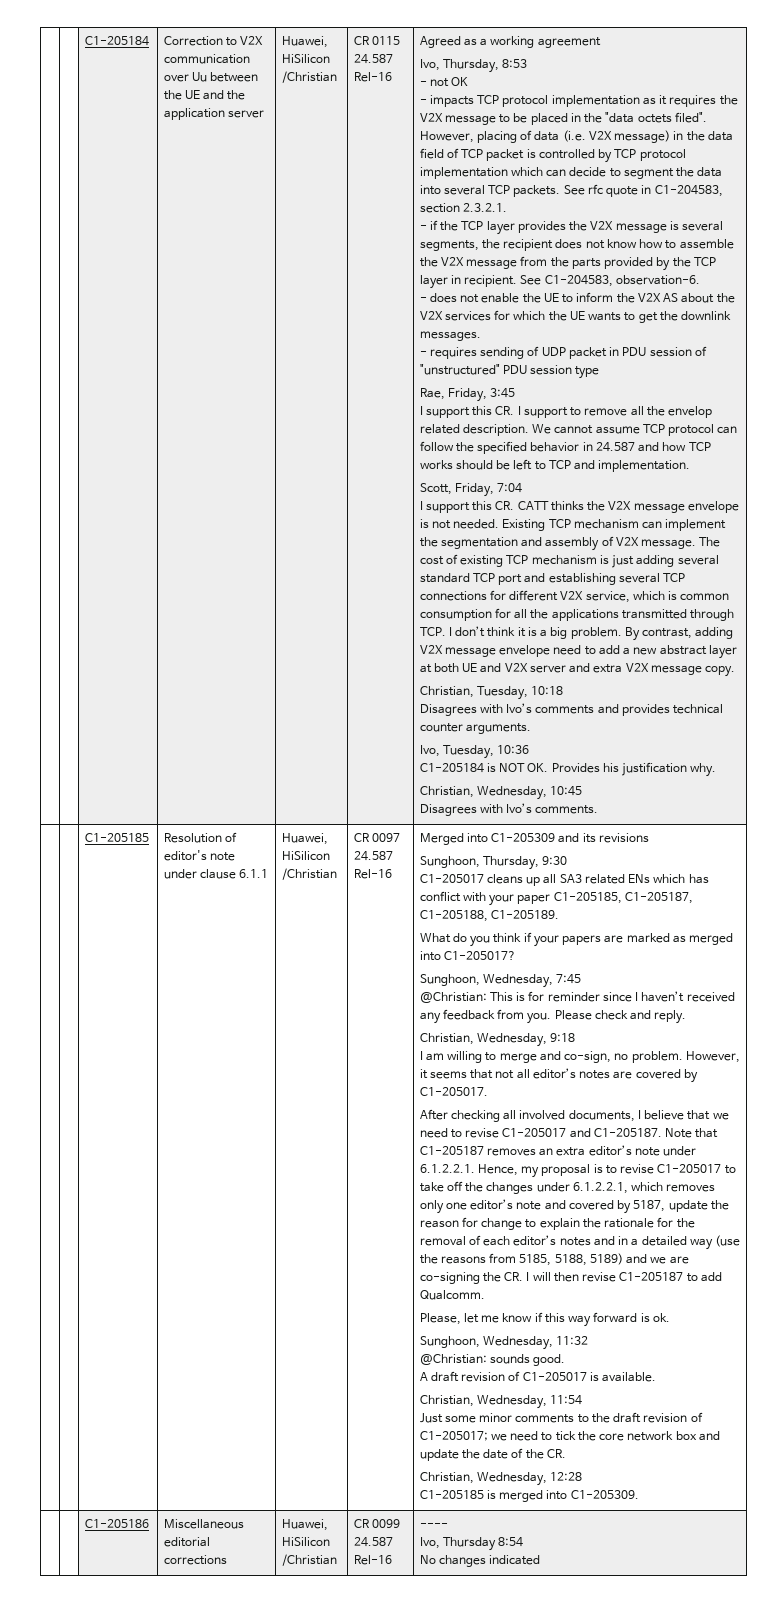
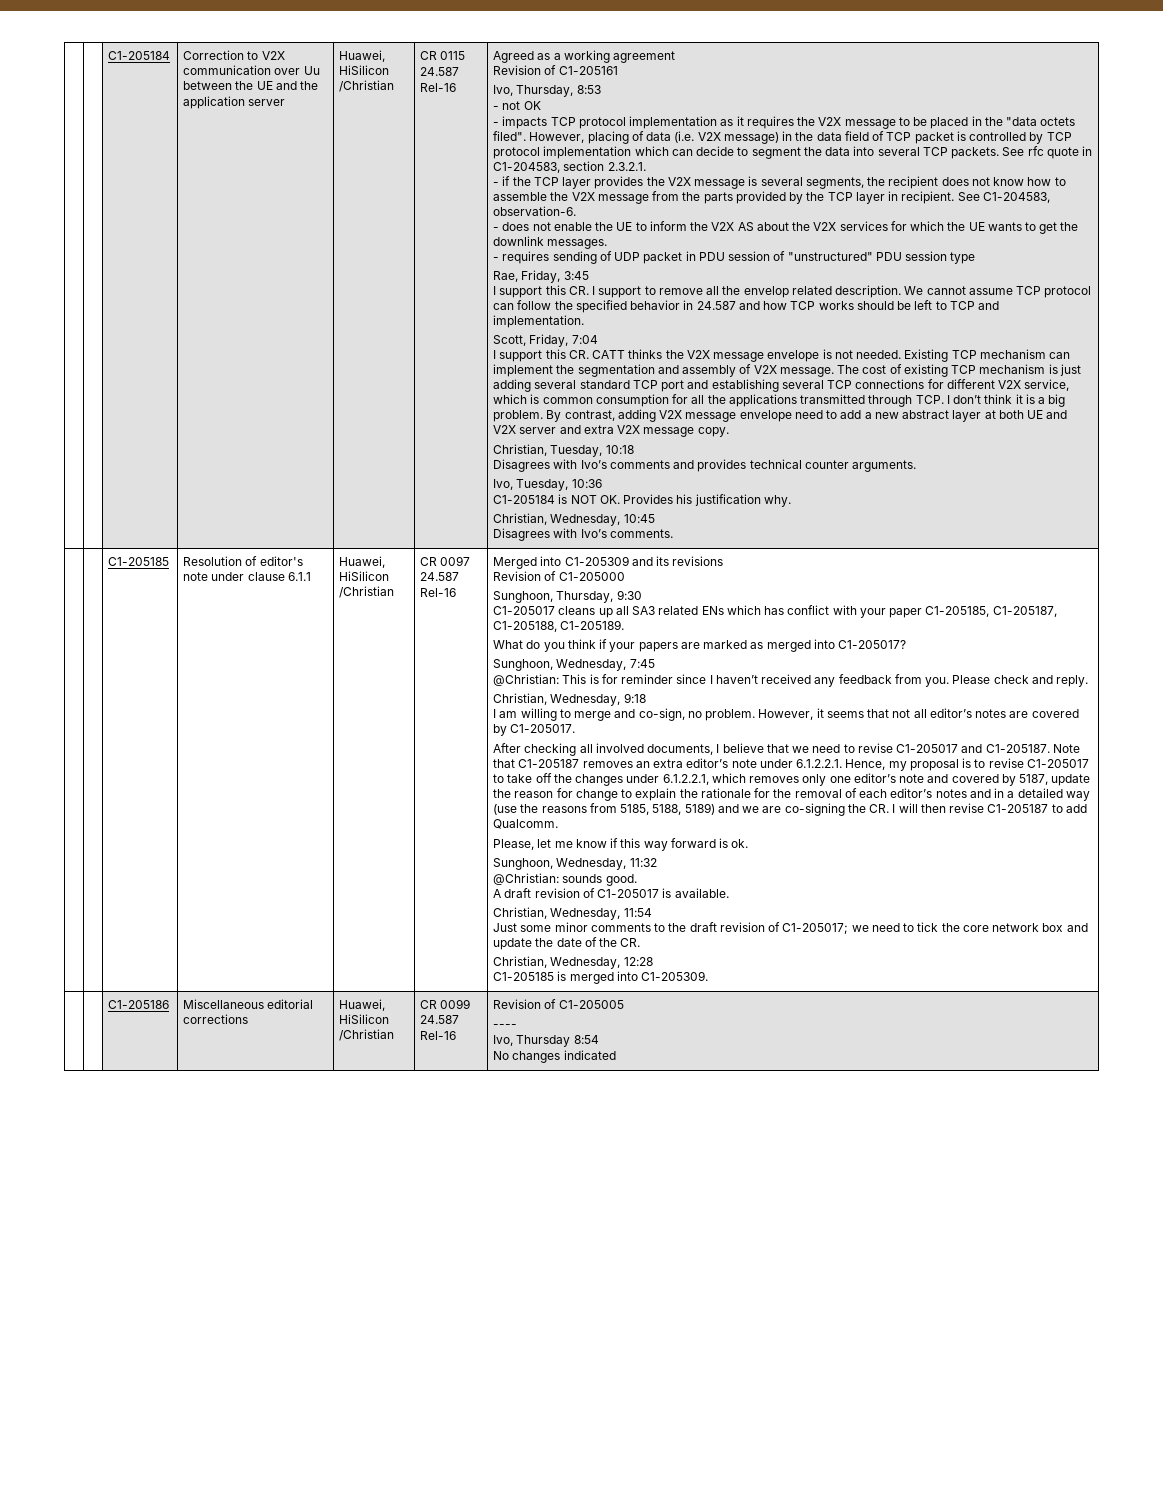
(601, 42) none -> [493,65,618,75] // Revision of C1-205161
(649, 838) none -> [493,571,625,581] // Revision of C1-205000
(392, 1560) none -> [493,999,624,1009] Revision of C1-205005 //

